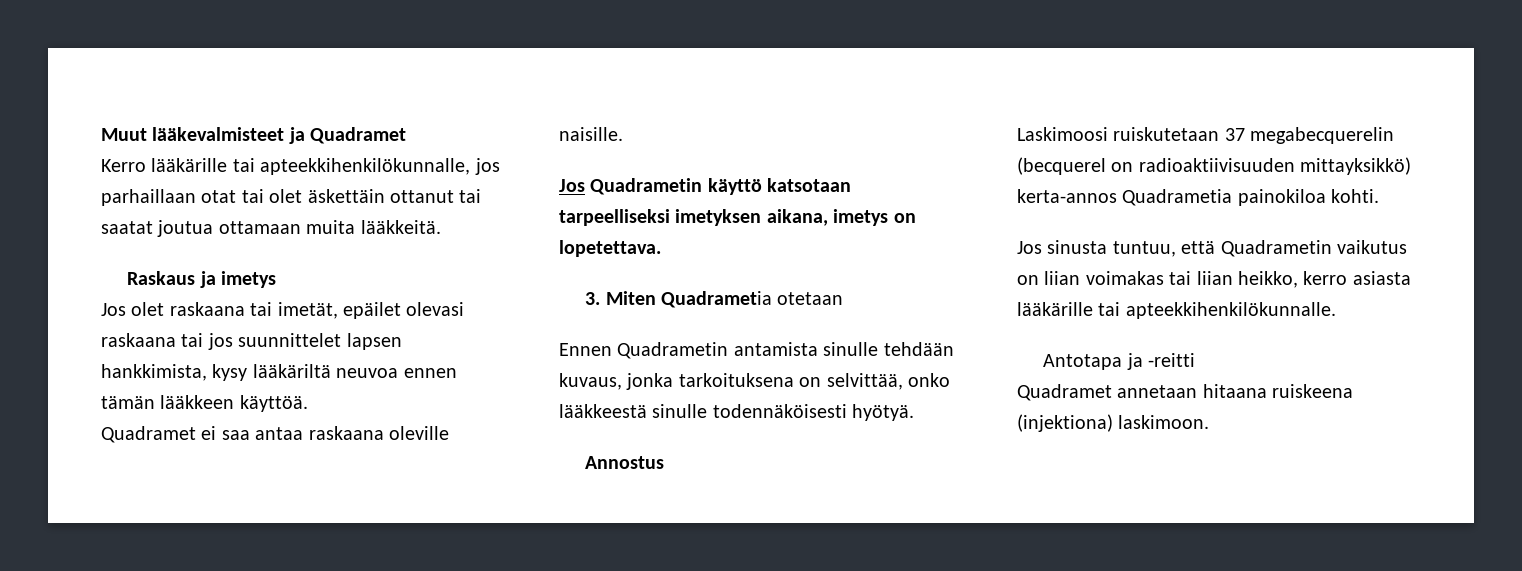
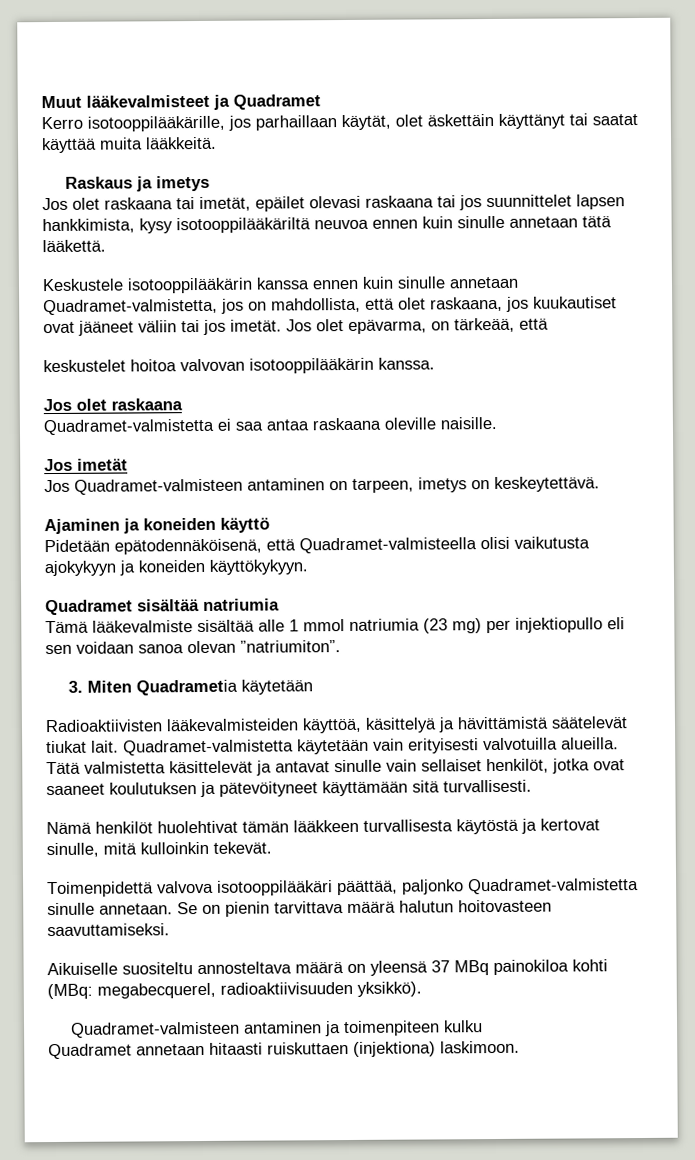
[151,158,500,175] [101,189,264,206] lääkärille tai apteekkihenkilökunnalle, jos parhaillaan otat tai -> [87,114,391,132] isotooppilääkärille, jos parhaillaan käytät,
[390,190,454,203] ottanut -> [498,113,565,129] käyttänyt
[157,220,301,237] joutua ottamaan -> [41,137,97,154] käyttää
[252,364,331,378] lääkäriltä -> [176,217,311,234] isotooppilääkäriltä
[101,395,308,412] [101,426,196,443] tämän lääkkeen käyttöä. // Quadramet -> [422,215,612,229] [42,239,106,253] [42,276,519,294] [43,296,617,316] [43,317,549,336] [43,357,435,374] [43,398,183,412] [43,418,215,436] kuin sinulle annetaan tätä lääkettä. // Keskustele isotooppilääkärin kanssa ennen kuin sinulle annetaan Quadramet-valmistetta, jos on mahdollista, että olet raskaana, jos kuukautiset ovat jääneet väliin tai jos imetät. Jos olet epävarma, on tärkeää, että // keskustelet hoitoa valvovan isotooppilääkärin kanssa. // Jos olet raskaana // Quadramet-valmistetta
[590,178,852,195] [559,209,916,226] [559,240,661,257] [585,291,844,308] [559,342,954,359] [559,373,950,390] [559,404,915,421] [585,456,665,469] [1017,127,1395,144] [1017,157,1412,175] [1017,189,1380,206] [1017,240,1407,257] [1017,271,1411,288] [1017,302,1336,319] [1043,353,1196,370] Quadrametin käyttö katsotaan tarpeelliseksi imetyksen aikana, imetys on lopetettava. // 3. Miten Quadrametia otetaan // Ennen Quadrametin antamista sinulle tehdään kuvaus, jonka tarkoituksena on selvittää, onko lääkkeestä sinulle todennäköisesti hyötyä. // Annostus // Laskimoosi ruiskutetaan 37 megabecquerelin (becquerel on radioaktiivisuuden mittayksikkö) kerta-annos Quadrametia painokiloa kohti. // Jos sinusta tuntuu, että Quadrametin vaikutus on liian voimakas tai liian heikko, kerro asiasta lääkärille tai apteekkihenkilökunnalle. // Antotapa ja -reitti -> [77,458,128,471] [44,476,600,495] [44,517,270,535] [44,536,590,555] [44,559,308,577] [45,598,280,616] [45,617,625,634] [45,640,341,655] [67,679,313,696] [45,716,628,734] [46,737,619,756] [46,758,625,776] [46,779,532,798] [46,818,600,835] [46,841,272,858] [47,878,639,898] [47,899,552,917] [47,923,170,937] [47,959,608,976] [47,981,422,1000] [70,1020,483,1038] imetät // Jos Quadramet-valmisteen antaminen on tarpeen, imetys on keskeytettävä. // Ajaminen ja koneiden käyttö // Pidetään epätodennäköisenä, että Quadramet-valmisteella olisi vaikutusta ajokykyyn ja koneiden käyttökykyyn. // Quadramet sisältää natriumia // Tämä lääkevalmiste sisältää alle 1 mmol natriumia (23 mg) per injektiopullo eli sen voidaan sanoa olevan ”natriumiton”. // 3. Miten Quadrametia käytetään // Radioaktiivisten lääkevalmisteiden käyttöä, käsittelyä ja hävittämistä säätelevät tiukat lait. Quadramet-valmistetta käytetään vain erityisesti valvotuilla alueilla. Tätä valmistetta käsittelevät ja antavat sinulle vain sellaiset henkilöt, jotka ovat saaneet koulutuksen ja pätevöityneet käyttämään sitä turvallisesti. // Nämä henkilöt huolehtivat tämän lääkkeen turvallisesta käytöstä ja kertovat sinulle, mitä kulloinkin tekevät. // Toimenpidettä valvova isotooppilääkäri päättää, paljonko Quadramet-valmistetta sinulle annetaan. Se on pienin tarvittava määrä halutun hoitovasteen saavuttamiseksi. // Aikuiselle suositeltu annosteltava määrä on yleensä 37 MBq painokiloa kohti (MBq: megabecquerel, radioaktiivisuuden yksikkö). // Quadramet-valmisteen antaminen ja toimenpiteen kulku
[1202,384,1354,398] hitaana ruiskeena -> [209,1042,349,1055] hitaasti ruiskuttaen

